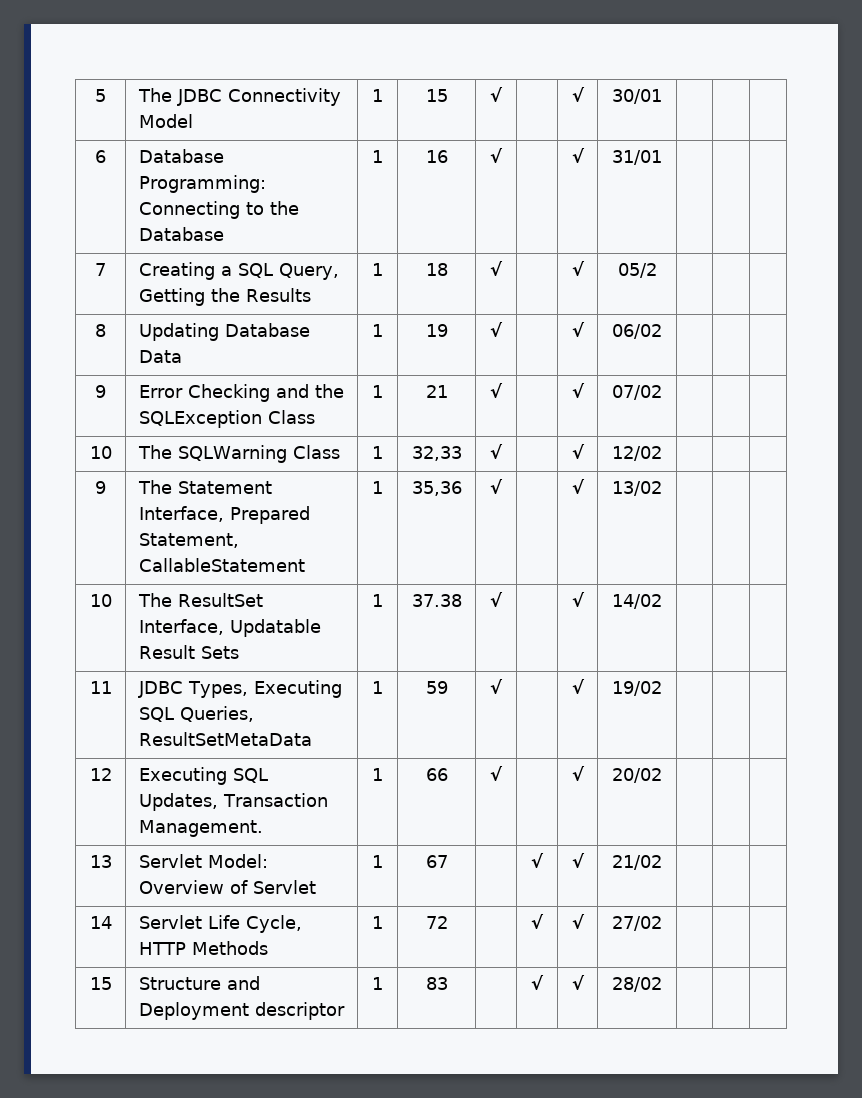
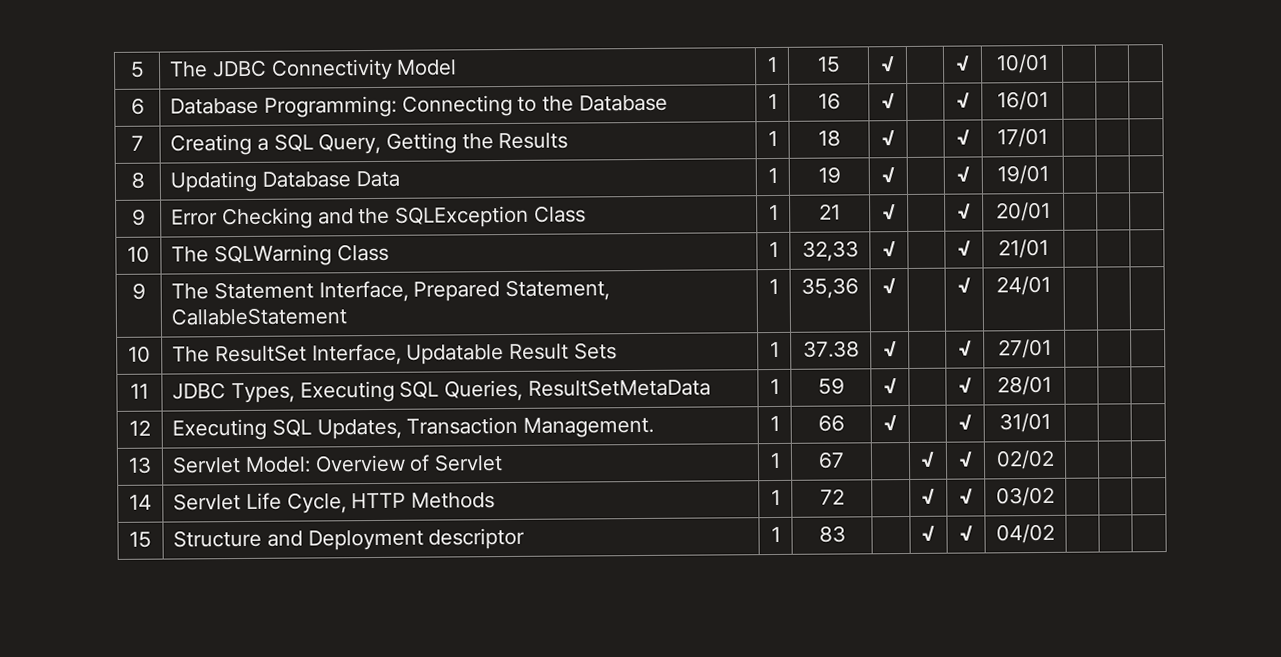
[612,89,662,104] 30/01 -> [995,53,1049,74] 10/01
[612,150,662,165] 31/01 -> [996,90,1049,111] 16/01
[617,263,657,278] 05/2 -> [997,127,1048,148] 17/01
[612,324,662,339] 06/02 -> [996,164,1049,185] 19/01
[612,385,662,400] 07/02 -> [996,201,1051,222] 20/01
[612,446,662,461] 12/02 -> [998,238,1049,259] 21/01
[612,481,662,496] 13/02 -> [996,275,1051,296] 24/01
[612,594,662,609] 14/02 -> [997,338,1052,359] 27/01
[612,681,662,696] 19/02 -> [997,375,1052,396] 28/01
[612,768,662,783] 20/02 -> [998,412,1051,433] 31/01
[612,855,662,870] 21/02 -> [995,449,1055,470] 02/02
[612,916,662,931] 27/02 -> [996,486,1055,507] 03/02
[612,977,662,992] 28/02 -> [996,523,1055,544] 04/02

